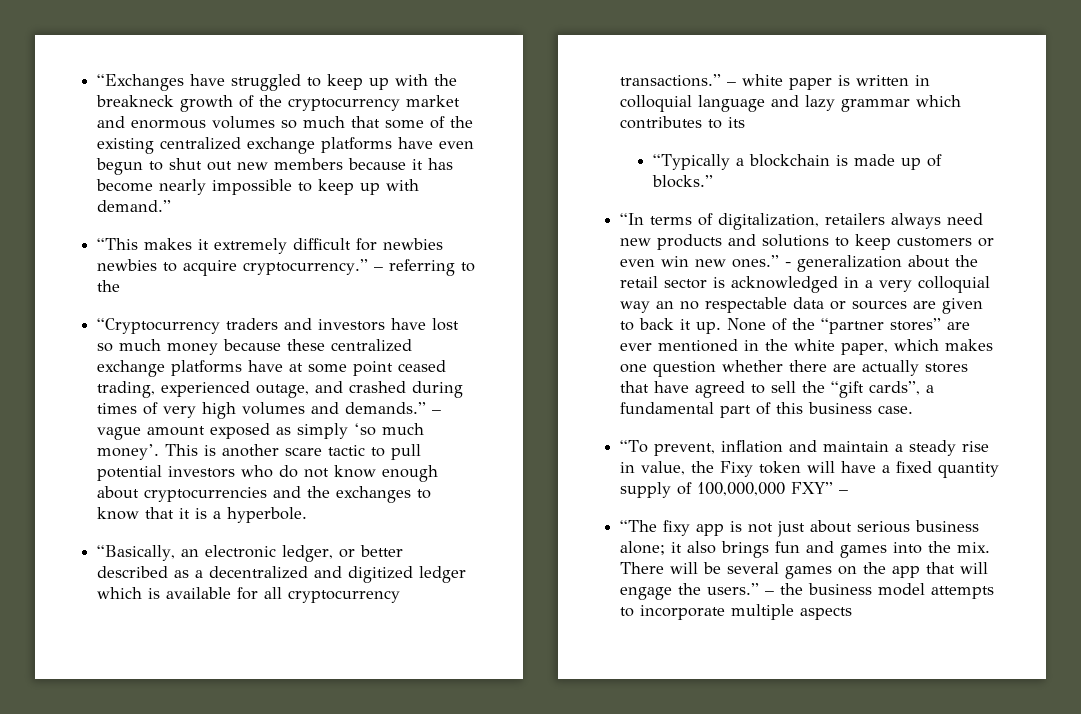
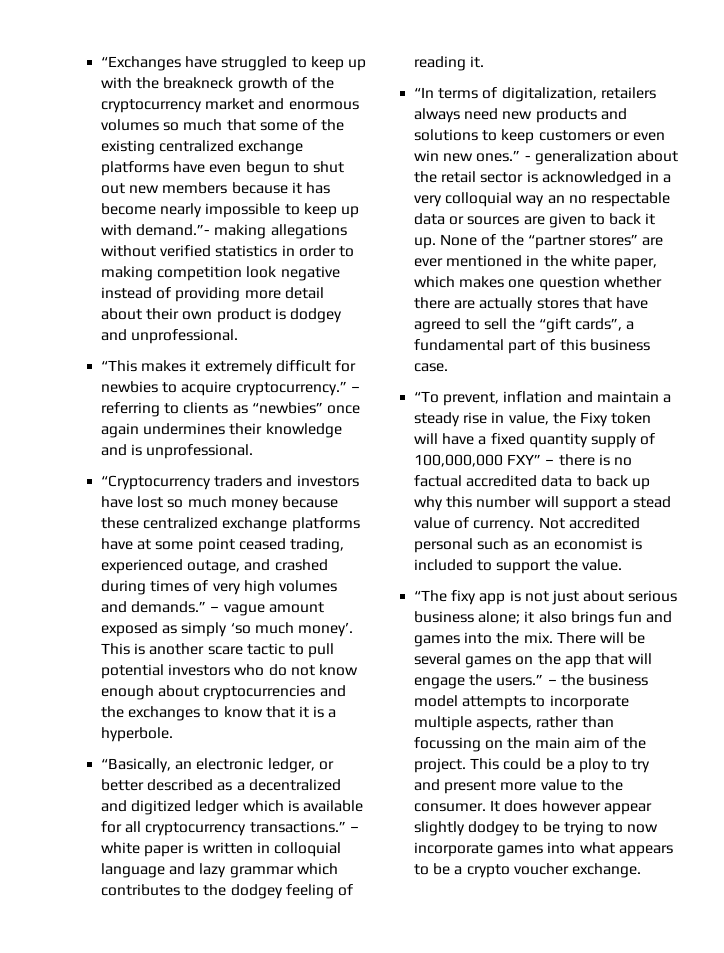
[97,200,172,212] demand.” -> [136,224,347,239] [101,245,354,257] [101,266,340,281] [101,287,324,302] [101,308,342,323] [101,329,239,344] demand.”- making allegations without verified statistics in order to making competition look negative instead of providing more detail about their own product is dodgey and unprofessional.
[97,259,158,271] newbies -> (159, 387) none
[97,280,121,292] the -> [183,402,360,414] [101,423,342,438] [101,444,254,459] clients as “newbies” once again undermines their knowledge and is unprofessional.
[728,117,746,128] [652,154,942,170] [651,175,713,188] its // “Typically a blockchain is made up of blocks.” -> [203,884,353,899] [414,56,485,71] the dodgey feeling of reading it.
(849, 492) none -> [558,454,632,466] [414,475,650,490] [414,496,672,511] [414,517,640,532] [414,538,642,553] [414,559,622,574] there is no factual accredited data to back up why this number will support a stead value of currency. Not accredited personal such as an economist is included to support the value.
[800,607,853,620] aspects -> [476,716,614,731] [414,737,647,752] [414,758,651,773] [414,779,623,794] [414,800,652,815] [414,821,659,836] [414,842,673,857] [414,863,641,878] aspects, rather than focussing on the main aim of the project. This could be a ploy to try and present more value to the consumer. It does however appear slightly dodgey to be trying to now incorporate games into what appears to be a crypto voucher exchange.

